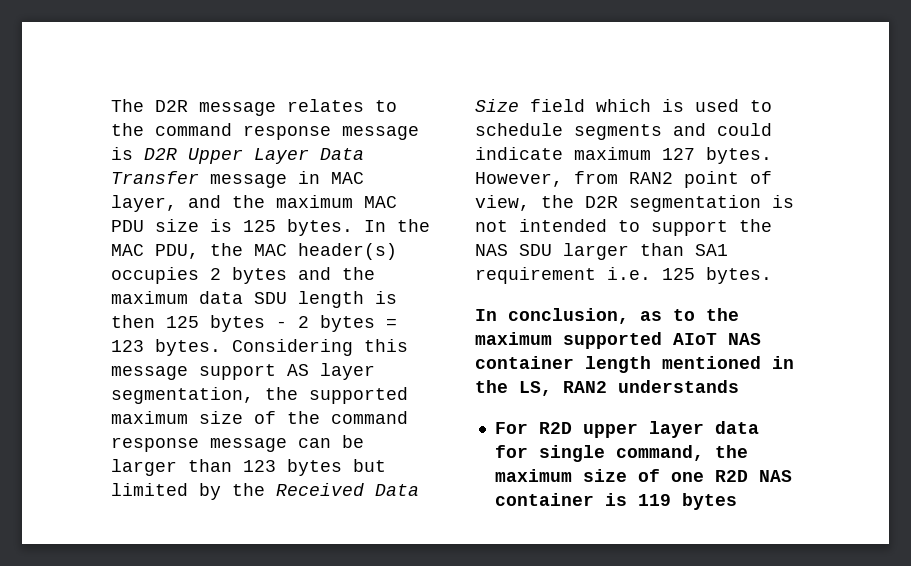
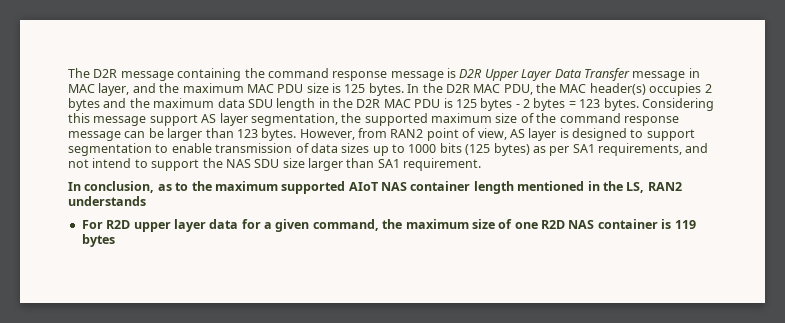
[287,99,397,112] relates to -> [177,68,242,81] containing
(430, 225) none -> [445,84,470,93] D2R
[375,291,397,304] [111,315,155,328] is then -> [318,98,453,108] in the D2R MAC PDU is
[287,459,386,476] [111,483,419,500] [475,99,772,112] [475,123,772,140] [475,147,695,160] bytes but limited by the Received Data Size field which is used to schedule segments and could indicate maximum 127 -> (258, 133) none
[541,195,794,212] [475,219,607,232] the D2R segmentation is not intended -> [509,128,695,141] [68,143,709,156] [68,158,132,168] AS layer is designed to support segmentation to enable transmission of data sizes up to 1000 bits (125 bytes) as per SA1 requirements, and not intend
(552, 250) none -> [282,158,305,168] size
[475,267,772,284] requirement i.e. 125 bytes. -> [403,158,482,171] requirement.
[538,445,605,462] single -> [264,219,310,232] a given

